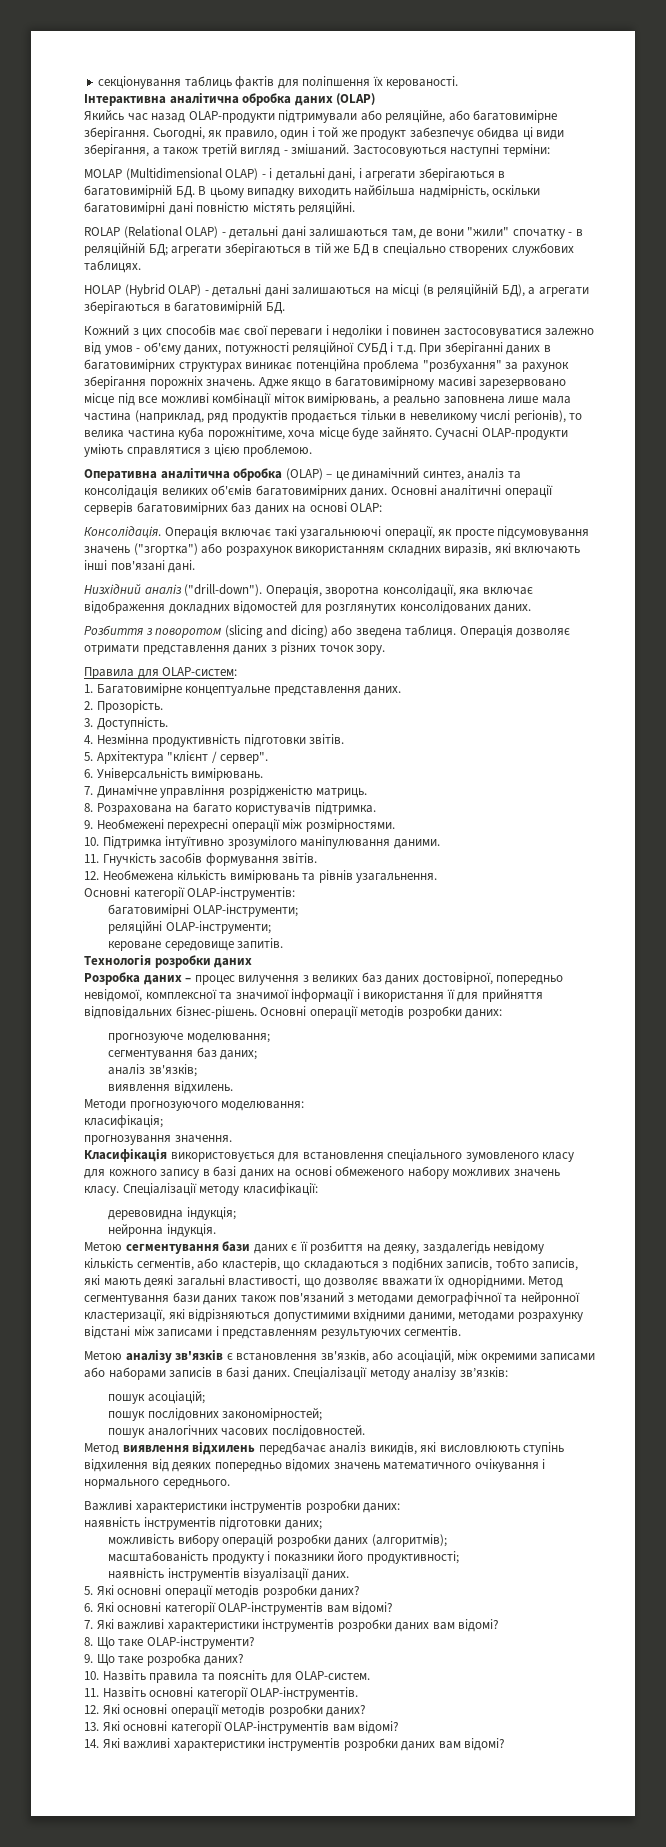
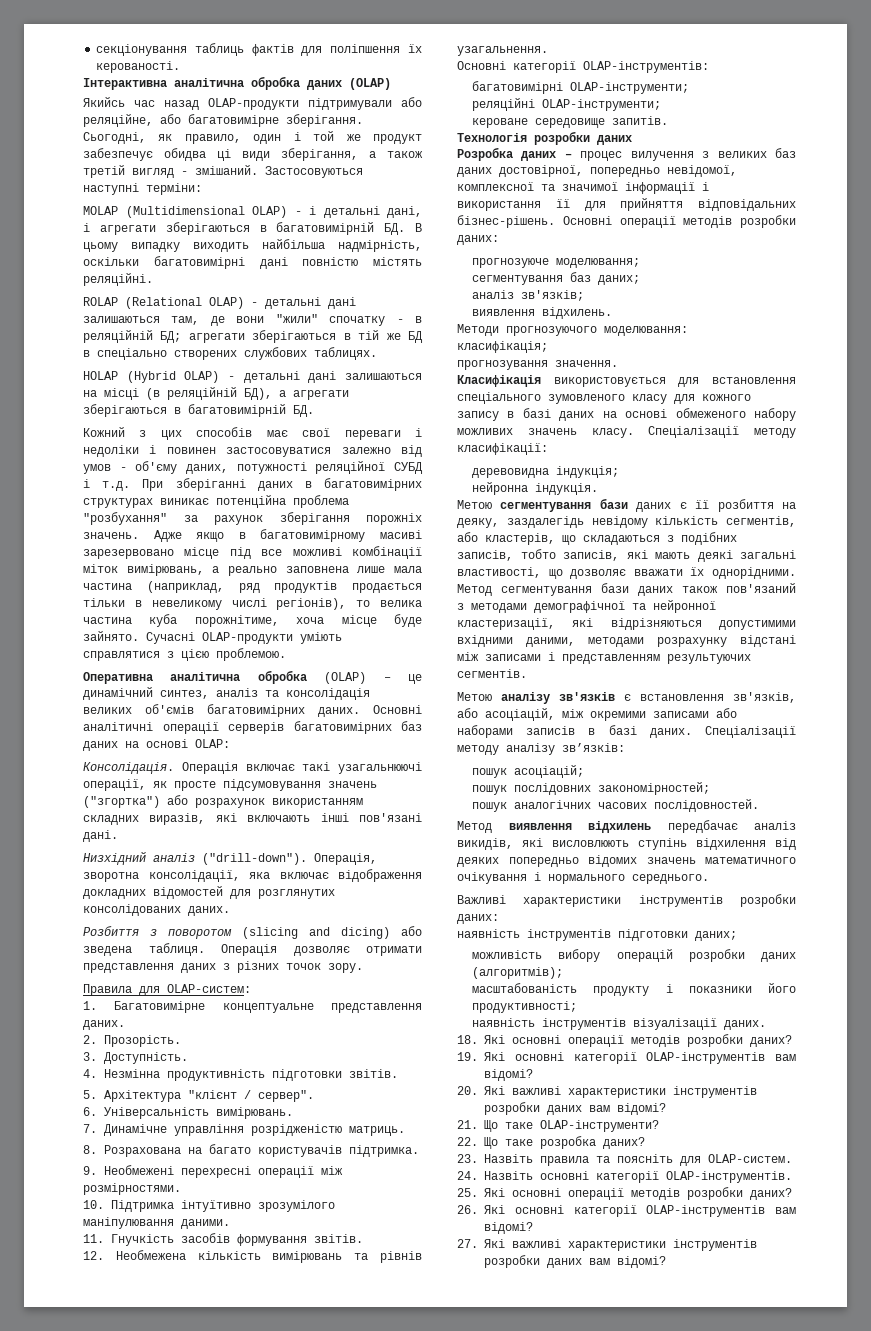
[84,1585,361,1598] [84,1602,394,1615] [84,1620,93,1629] 5. Які основні операції методів розробки даних? // 6. Які основні категорії OLAP-інструментів вам відомі? // 7. -> [457,1034,792,1047] [457,1052,796,1064] [484,1069,533,1081] [457,1086,478,1095] 18. Які основні операції методів розробки даних? // 19. Які основні категорії OLAP-інструментів вам відомі? // 20.
[84,1637,93,1646] 8. -> [457,1120,478,1129] 21.
[84,1654,93,1663] 9. -> [457,1137,478,1146] 22.
[84,1671,99,1680] 10. -> [457,1154,478,1163] 23.
[84,1688,99,1697] 11. -> [457,1171,478,1180] 24.
[84,1704,367,1717] [84,1721,400,1734] [84,1739,99,1748] 12. Які основні операції методів розробки даних? // 13. Які основні категорії OLAP-інструментів вам відомі? // 14. -> [457,1187,792,1200] [457,1205,796,1217] [484,1222,533,1234] [457,1239,478,1248] 25. Які основні операції методів розробки даних? // 26. Які основні категорії OLAP-інструментів вам відомі? // 27.

